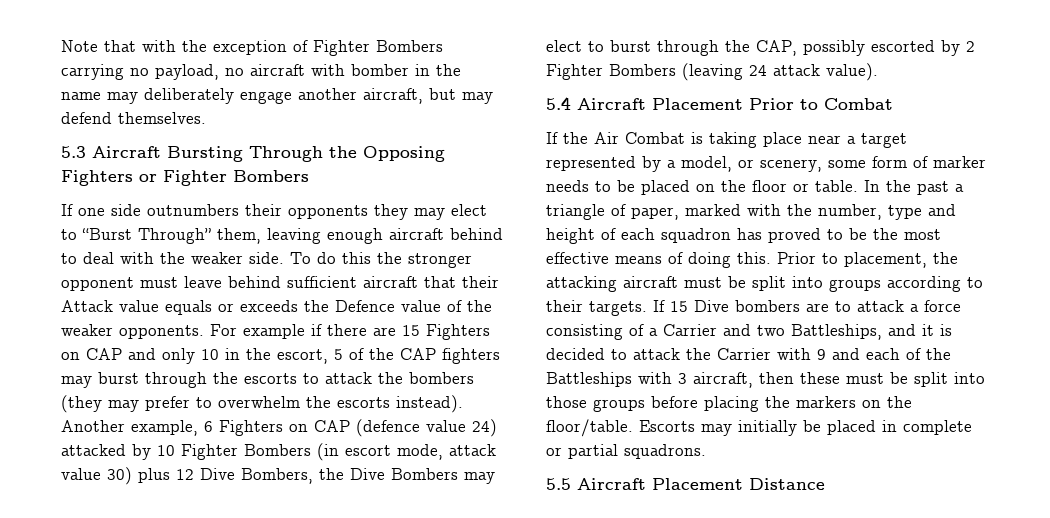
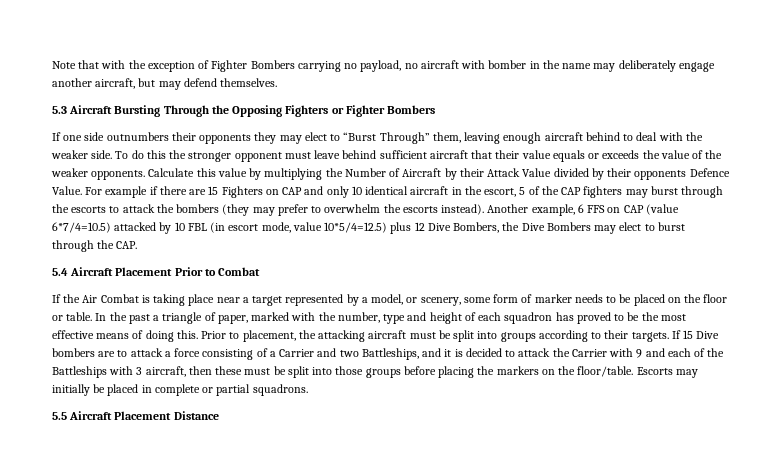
[61,300,113,312] Attack -> (520, 154) none
[335,300,395,312] Defence -> (660, 154) none
(204, 332) none -> [148,168,730,180] [52,186,82,195] Calculate this value by multiplying the Number of Aircraft by their Attack Value divided by their opponents Defence Value.
(219, 354) none -> [365,186,449,195] identical aircraft
[219,419,497,437] Fighters on CAP (defence value 24) -> [587,204,679,215] [52,222,111,233] FFS on CAP (value 6*7/4=10.5)
[181,444,311,460] Fighter Bombers -> [187,223,207,231] FBL
[449,444,496,456] [61,467,132,485] attack value 30) -> [292,222,388,233] value 10*5/4=12.5)
[756,40,975,56] [546,63,878,81] CAP, possibly escorted by 2 Fighter Bombers (leaving 24 attack value). -> [116,241,138,249] CAP.

